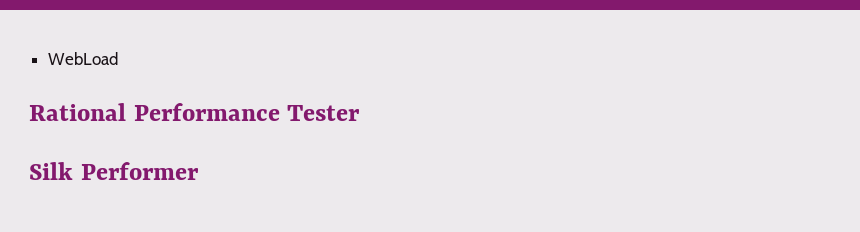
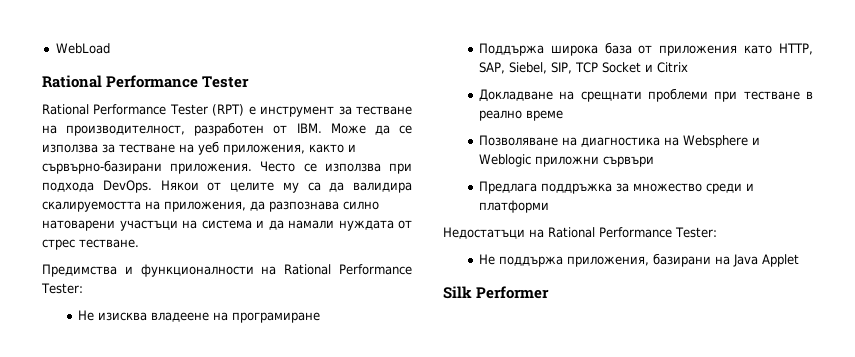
(361, 113) none -> [42,104,412,117] [42,122,413,136] [42,141,356,155] [42,160,412,174] [42,180,412,193] [42,201,379,212] [42,220,412,231] [42,239,139,250] [42,264,413,277] [41,283,83,294] [77,310,320,323] [478,42,813,56] [478,62,688,74] [478,88,813,102] [478,110,563,121] [478,135,760,148] [478,154,654,167] [478,181,754,194] [478,200,549,213] [443,227,717,239] [478,253,799,267] // Rational Performance Tester (RPT) е инструмент за тестване на производителност, разработен от IBM. Може да се използва за тестване на уеб приложения, както и сървърно-базирани приложения. Често се използва при подхода DevOps. Някои от целите му са да валидира скалируемостта на приложения, да разпознава силно натоварени участъци на система и да намали нуждата от стрес тестване. // Предимства и функционалности на Rational Performance Tester: // Не изисква владеене на програмиране // Поддържа широка база от приложения като HTTP, SAP, Siebel, SIP, TCP Socket и Citrix // Докладване на срещнати проблеми при тестване в реално време // Позволяване на диагностика на Websphere и Weblogic приложни сървъри // Предлага поддръжка за множество среди и платформи // Недостатъци на Rational Performance Tester: // Не поддържа приложения, базирани на Java Applet

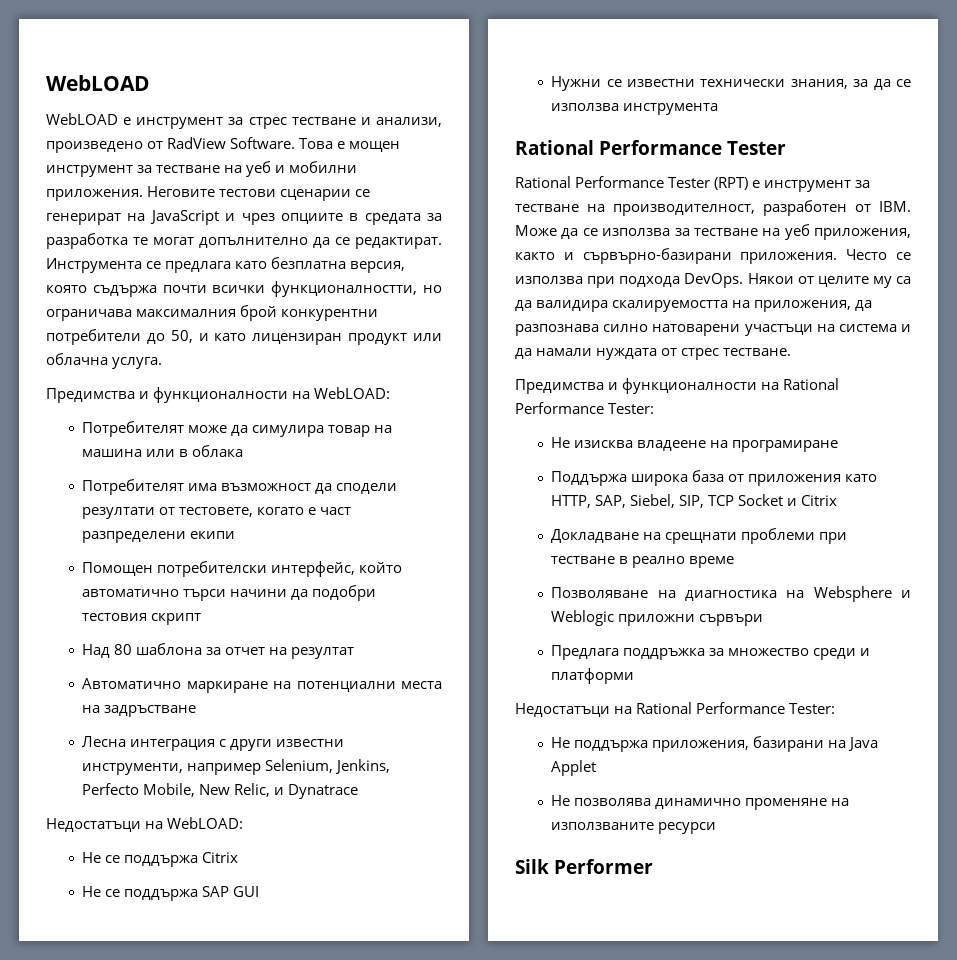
[55,43,110,54] WebLoad -> [46,75,150,91] [46,113,443,129] [46,137,401,153] [46,161,358,177] [46,186,371,201] [46,210,442,225] [46,233,442,249] [46,257,406,273] [46,281,443,297] [46,305,379,321] [46,329,443,345] [46,353,163,369] [46,387,391,403] [82,421,393,437] [82,445,244,457] [82,479,398,495] [82,507,352,519] [82,531,236,543] [82,561,403,577] [82,585,377,601] [82,613,202,625] [82,643,355,659] [82,678,443,693] [82,705,197,717] [82,736,345,751] [82,759,391,775] [82,783,359,799] [46,817,244,832] [82,852,239,867] [82,886,260,901] [551,76,911,91] [551,103,719,115] WebLOAD // WebLOAD е инструмент за стрес тестване и анализи, произведено от RadView Software. Това е мощен инструмент за тестване на уеб и мобилни приложения. Неговите тестови сценарии се генерират на JavaScript и чрез опциите в средата за разработка те могат допълнително да се редактират. Инструмента се предлага като безплатна версия, която съдържа почти всички функционалностти, но ограничава максималния брой конкурентни потребители до 50, и като лицензиран продукт или облачна услуга. // Предимства и функционалности на WebLOAD: // Потребителят може да симулира товар на машина или в облака // Потребителят има възможност да сподели резултати от тестовете, когато е част разпределени екипи // Помощен потребителски интерфейс, който автоматично търси начини да подобри тестовия скрипт // Над 80 шаблона за отчет на резултат // Автоматично маркиране на потенциални места на задръстване // Лесна интеграция с други известни инструменти, например Selenium, Jenkins, Perfecto Mobile, New Relic, и Dynatrace // Недостатъци на WebLOAD: // Не се поддържа Citrix // Не се поддържа SAP GUI // Нужни се известни технически знания, за да се използва инструмента
(799, 260) none -> [551,795,850,810] [551,822,717,834] // Не позволява динамично променяне на използваните ресурси

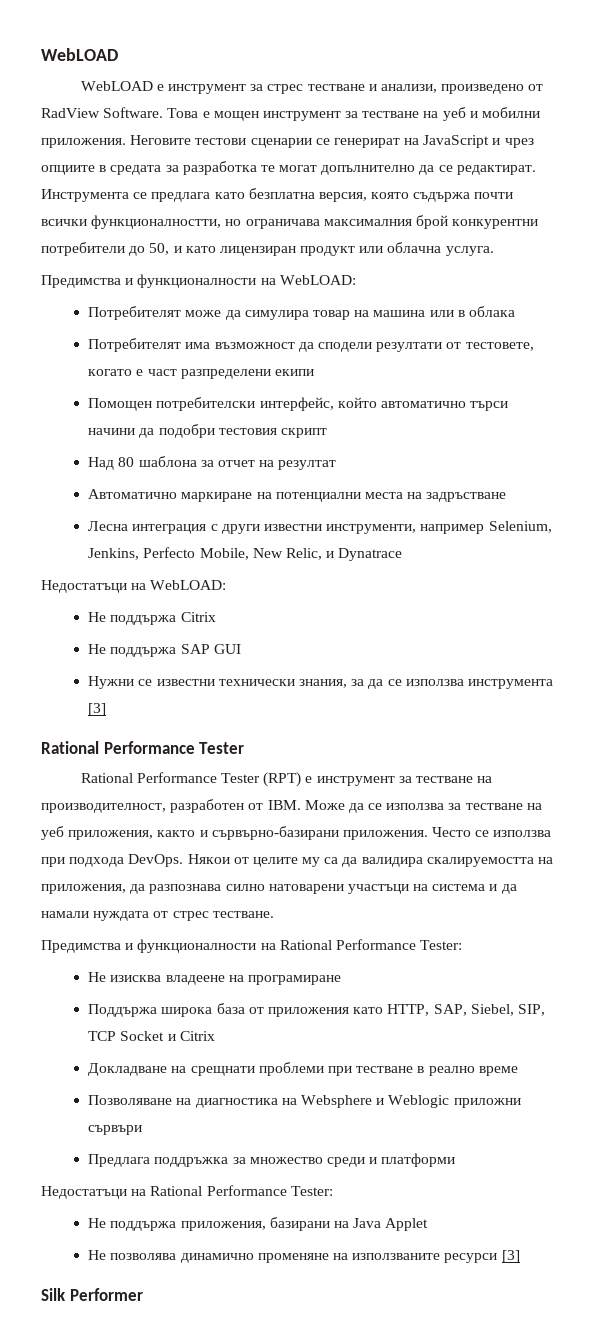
[105,855,121,863] се -> (107, 617) none
[105,889,121,897] се -> (107, 649) none
(719, 109) none -> [88,703,107,716] [3]
(717, 828) none -> [501,1250,520,1263] [3]

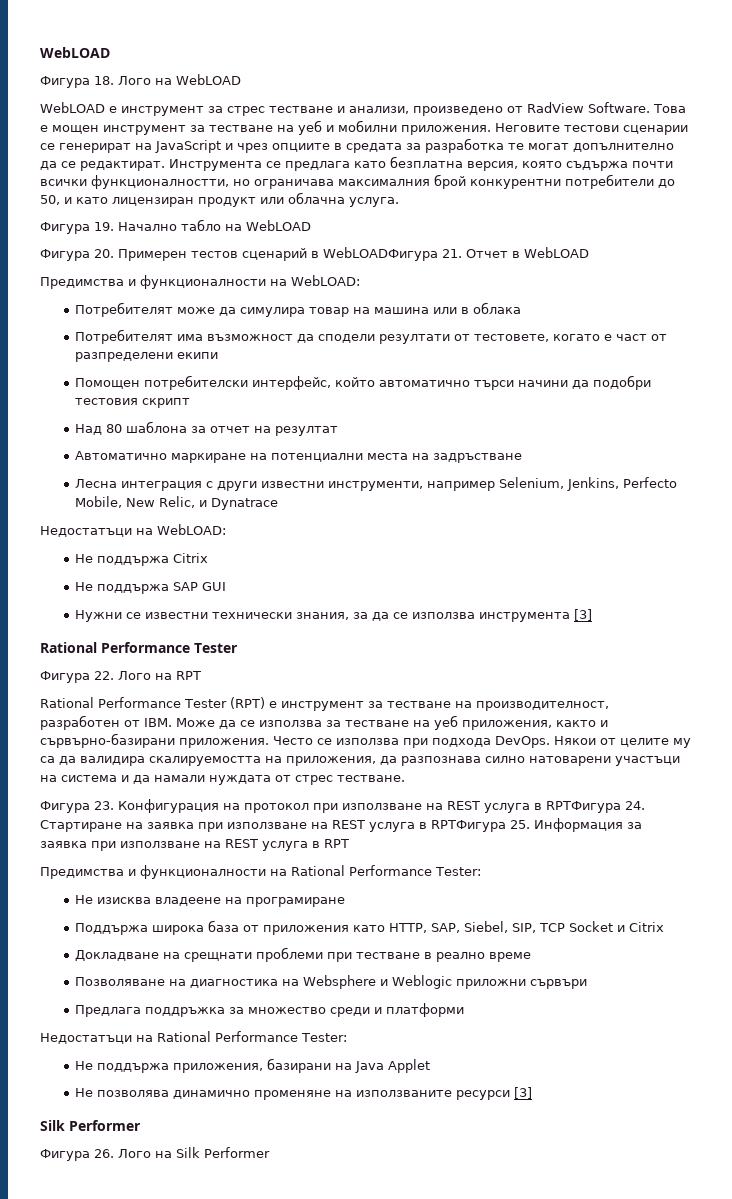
[41,48,118,61] WebLOAD -> [40,47,110,58] [40,74,241,88] WebLOAD // Фигура 18. Лого на WebLOAD
(494, 251) none -> [40,219,311,234] [40,247,589,261] // Фигура 19. Начално табло на WebLOAD // Фигура 20. Примерен тестов сценарий в WebLOADФигура 21. Отчет в WebLOAD
(177, 372) none -> [651,334,668,341] от
(245, 748) none -> [40,671,201,683] // Фигура 22. Лого на RPT
(274, 914) none -> [40,799,645,813] [40,818,642,832] [40,839,349,851] // Фигура 23. Конфигурация на протокол при използване на REST услуга в RPTФигура 24. Стартиране на заявка при използване на REST услуга в RPTФигура 25. Информация за заявка при използване на REST услуга в RPT
(143, 1294) none -> [40,1147,270,1161] // Фигура 26. Лого на Silk Performer

